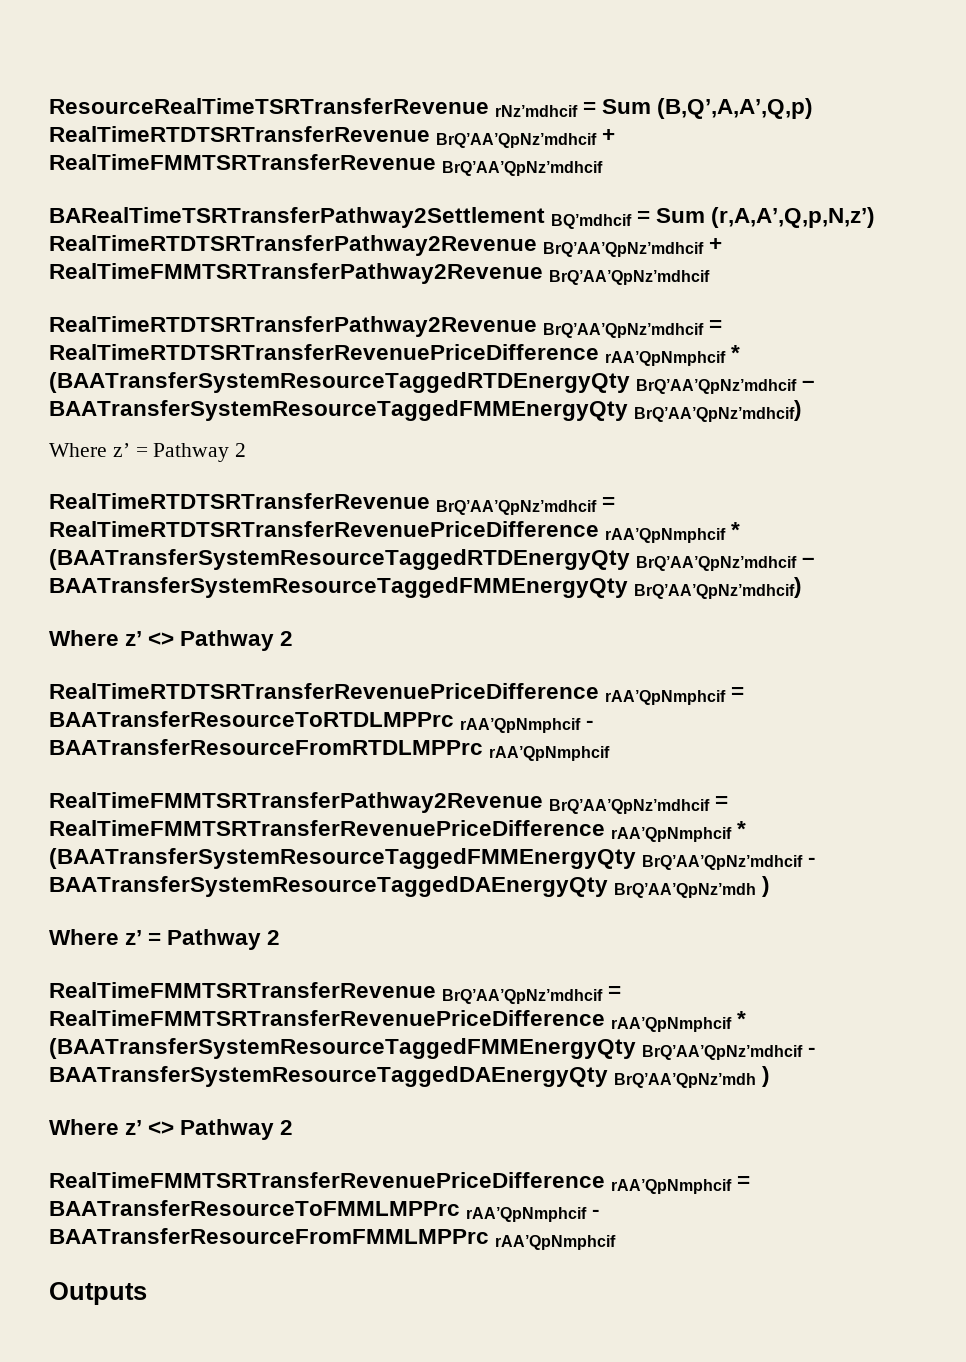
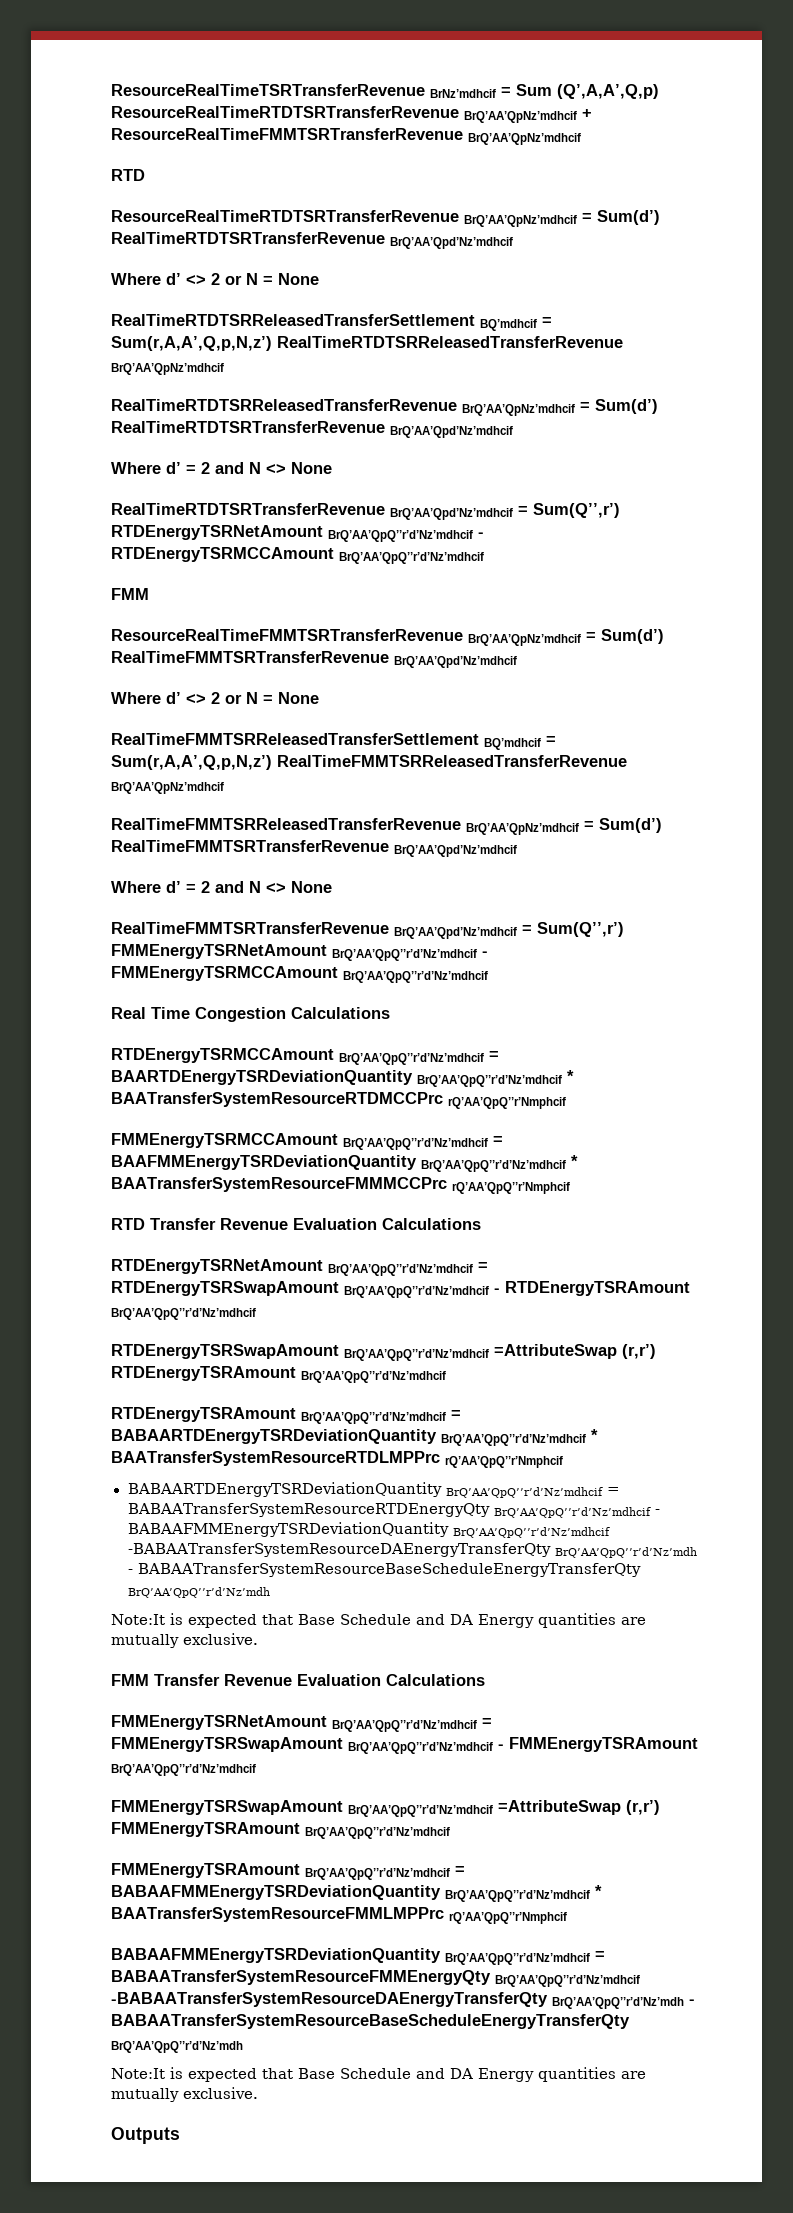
[495,98,814,119] [49,126,616,148] [49,154,604,176] [49,207,876,229] [49,235,723,257] [49,263,711,285] [49,316,723,338] [49,344,741,366] [49,372,816,394] [49,400,803,422] [49,443,247,462] [49,493,616,515] [49,521,741,543] [49,549,816,571] [49,577,803,599] [49,630,294,651] [49,683,745,705] [49,711,595,733] [49,739,611,761] [49,792,729,814] [49,820,747,842] [49,848,817,870] [49,876,771,898] [49,929,281,950] [49,982,622,1004] [49,1010,747,1032] [49,1038,817,1060] [49,1066,771,1088] [49,1119,294,1140] [49,1172,751,1194] [49,1200,601,1222] [49,1228,617,1250] rNz’mdhcif = Sum (B,Q’,A,A’,Q,p) RealTimeRTDTSRTransferRevenue BrQ’AA’QpNz’mdhcif + RealTimeFMMTSRTransferRevenue BrQ’AA’QpNz’mdhcif // BARealTimeTSRTransferPathway2Settlement BQ’mdhcif = Sum (r,A,A’,Q,p,N,z’) RealTimeRTDTSRTransferPathway2Revenue BrQ’AA’QpNz’mdhcif + RealTimeFMMTSRTransferPathway2Revenue BrQ’AA’QpNz’mdhcif // RealTimeRTDTSRTransferPathway2Revenue BrQ’AA’QpNz’mdhcif = RealTimeRTDTSRTransferRevenuePriceDifference rAA’QpNmphcif * (BAATransferSystemResourceTaggedRTDEnergyQty BrQ’AA’QpNz’mdhcif – BAATransferSystemResourceTaggedFMMEnergyQty BrQ’AA’QpNz’mdhcif) // Where z’ = Pathway 2 // RealTimeRTDTSRTransferRevenue BrQ’AA’QpNz’mdhcif = RealTimeRTDTSRTransferRevenuePriceDifference rAA’QpNmphcif * (BAATransferSystemResourceTaggedRTDEnergyQty BrQ’AA’QpNz’mdhcif – BAATransferSystemResourceTaggedFMMEnergyQty BrQ’AA’QpNz’mdhcif) // Where z’ <> Pathway 2 // RealTimeRTDTSRTransferRevenuePriceDifference rAA’QpNmphcif = BAATransferResourceToRTDLMPPrc rAA’QpNmphcif - BAATransferResourceFromRTDLMPPrc rAA’QpNmphcif // RealTimeFMMTSRTransferPathway2Revenue BrQ’AA’QpNz’mdhcif = RealTimeFMMTSRTransferRevenuePriceDifference rAA’QpNmphcif * (BAATransferSystemResourceTaggedFMMEnergyQty BrQ’AA’QpNz’mdhcif - BAATransferSystemResourceTaggedDAEnergyQty BrQ’AA’QpNz’mdh ) // Where z’ = Pathway 2 // RealTimeFMMTSRTransferRevenue BrQ’AA’QpNz’mdhcif = RealTimeFMMTSRTransferRevenuePriceDifference rAA’QpNmphcif * (BAATransferSystemResourceTaggedFMMEnergyQty BrQ’AA’QpNz’mdhcif - BAATransferSystemResourceTaggedDAEnergyQty BrQ’AA’QpNz’mdh ) // Where z’ <> Pathway 2 // RealTimeFMMTSRTransferRevenuePriceDifference rAA’QpNmphcif = BAATransferResourceToFMMLMPPrc rAA’QpNmphcif - BAATransferResourceFromFMMLMPPrc rAA’QpNmphcif -> [430,84,659,99] [111,106,592,123] [111,128,581,145] [111,169,145,181] [111,210,660,227] [111,232,513,249] [111,273,319,285] [111,314,552,331] [111,336,623,351] [111,363,224,375] [111,399,658,416] [111,421,513,438] [111,462,332,474] [111,503,620,520] [111,525,484,542] [111,547,484,564] [111,588,149,600] [111,629,664,646] [111,651,517,668] [111,692,319,704] [111,733,556,750] [111,755,627,770] [111,782,224,794] [111,818,662,835] [111,840,517,857] [111,881,332,893] [111,922,624,939] [111,944,488,961] [111,966,488,983] [111,1007,390,1022] [111,1048,499,1065] [111,1070,574,1087] [111,1092,566,1109] [111,1133,503,1150] [111,1155,578,1172] [111,1177,570,1194] [111,1218,481,1230] [111,1259,488,1276] [111,1281,690,1298] [111,1308,256,1320] [111,1344,656,1361] [111,1366,446,1383] [111,1407,461,1424] [111,1429,598,1446] [111,1451,563,1468] [127,1482,621,1498] [127,1503,661,1518] [127,1522,611,1538] [127,1543,698,1558] [127,1563,641,1577] [127,1587,271,1598] [111,1613,646,1628] [111,1633,258,1648] [111,1674,485,1686] [111,1715,492,1732] [111,1737,698,1754] [111,1764,256,1776] [111,1800,660,1817] [111,1822,450,1839] [111,1863,465,1880] [111,1885,602,1902] [111,1907,567,1924] [111,1948,605,1965] [111,1970,640,1987] [111,1992,695,2009] [111,2014,630,2029] [111,2041,243,2053] [111,2067,646,2082] [111,2087,258,2102] BrNz’mdhcif = Sum (Q’,A,A’,Q,p) ResourceRealTimeRTDTSRTransferRevenue BrQ’AA’QpNz’mdhcif + ResourceRealTimeFMMTSRTransferRevenue BrQ’AA’QpNz’mdhcif // RTD // ResourceRealTimeRTDTSRTransferRevenue BrQ’AA’QpNz’mdhcif = Sum(d’) RealTimeRTDTSRTransferRevenue BrQ’AA’Qpd’Nz’mdhcif // Where d’ <> 2 or N = None // RealTimeRTDTSRReleasedTransferSettlement BQ’mdhcif = Sum(r,A,A’,Q,p,N,z’) RealTimeRTDTSRReleasedTransferRevenue BrQ’AA’QpNz’mdhcif // RealTimeRTDTSRReleasedTransferRevenue BrQ’AA’QpNz’mdhcif = Sum(d’) RealTimeRTDTSRTransferRevenue BrQ’AA’Qpd’Nz’mdhcif // Where d’ = 2 and N <> None // RealTimeRTDTSRTransferRevenue BrQ’AA’Qpd’Nz’mdhcif = Sum(Q’’,r’) RTDEnergyTSRNetAmount BrQ’AA’QpQ’’r’d’Nz’mdhcif - RTDEnergyTSRMCCAmount BrQ’AA’QpQ’’r’d’Nz’mdhcif // FMM // ResourceRealTimeFMMTSRTransferRevenue BrQ’AA’QpNz’mdhcif = Sum(d’) RealTimeFMMTSRTransferRevenue BrQ’AA’Qpd’Nz’mdhcif // Where d’ <> 2 or N = None // RealTimeFMMTSRReleasedTransferSettlement BQ’mdhcif = Sum(r,A,A’,Q,p,N,z’) RealTimeFMMTSRReleasedTransferRevenue BrQ’AA’QpNz’mdhcif // RealTimeFMMTSRReleasedTransferRevenue BrQ’AA’QpNz’mdhcif = Sum(d’) RealTimeFMMTSRTransferRevenue BrQ’AA’Qpd’Nz’mdhcif // Where d’ = 2 and N <> None // RealTimeFMMTSRTransferRevenue BrQ’AA’Qpd’Nz’mdhcif = Sum(Q’’,r’) FMMEnergyTSRNetAmount BrQ’AA’QpQ’’r’d’Nz’mdhcif - FMMEnergyTSRMCCAmount BrQ’AA’QpQ’’r’d’Nz’mdhcif // Real Time Congestion Calculations // RTDEnergyTSRMCCAmount BrQ’AA’QpQ’’r’d’Nz’mdhcif = BAARTDEnergyTSRDeviationQuantity BrQ’AA’QpQ’’r’d’Nz’mdhcif * BAATransferSystemResourceRTDMCCPrc rQ’AA’QpQ’’r’Nmphcif // FMMEnergyTSRMCCAmount BrQ’AA’QpQ’’r’d’Nz’mdhcif = BAAFMMEnergyTSRDeviationQuantity BrQ’AA’QpQ’’r’d’Nz’mdhcif * BAATransferSystemResourceFMMMCCPrc rQ’AA’QpQ’’r’Nmphcif // RTD Transfer Revenue Evaluation Calculations // RTDEnergyTSRNetAmount BrQ’AA’QpQ’’r’d’Nz’mdhcif = RTDEnergyTSRSwapAmount BrQ’AA’QpQ’’r’d’Nz’mdhcif - RTDEnergyTSRAmount BrQ’AA’QpQ’’r’d’Nz’mdhcif // RTDEnergyTSRSwapAmount BrQ’AA’QpQ’’r’d’Nz’mdhcif =AttributeSwap (r,r’) RTDEnergyTSRAmount BrQ’AA’QpQ’’r’d’Nz’mdhcif // RTDEnergyTSRAmount BrQ’AA’QpQ’’r’d’Nz’mdhcif = BABAARTDEnergyTSRDeviationQuantity BrQ’AA’QpQ’’r’d’Nz’mdhcif * BAATransferSystemResourceRTDLMPPrc rQ’AA’QpQ’’r’Nmphcif // BABAARTDEnergyTSRDeviationQuantity BrQ’AA’QpQ’’r’d’Nz’mdhcif = BABAATransferSystemResourceRTDEnergyQty BrQ’AA’QpQ’’r’d’Nz’mdhcif - BABAAFMMEnergyTSRDeviationQuantity BrQ’AA’QpQ’’r’d’Nz’mdhcif -BABAATransferSystemResourceDAEnergyTransferQty BrQ’AA’QpQ’’r’d’Nz’mdh - BABAATransferSystemResourceBaseScheduleEnergyTransferQty BrQ’AA’QpQ’’r’d’Nz’mdh // Note:It is expected that Base Schedule and DA Energy quantities are mutually exclusive. // FMM Transfer Revenue Evaluation Calculations // FMMEnergyTSRNetAmount BrQ’AA’QpQ’’r’d’Nz’mdhcif = FMMEnergyTSRSwapAmount BrQ’AA’QpQ’’r’d’Nz’mdhcif - FMMEnergyTSRAmount BrQ’AA’QpQ’’r’d’Nz’mdhcif // FMMEnergyTSRSwapAmount BrQ’AA’QpQ’’r’d’Nz’mdhcif =AttributeSwap (r,r’) FMMEnergyTSRAmount BrQ’AA’QpQ’’r’d’Nz’mdhcif // FMMEnergyTSRAmount BrQ’AA’QpQ’’r’d’Nz’mdhcif = BABAAFMMEnergyTSRDeviationQuantity BrQ’AA’QpQ’’r’d’Nz’mdhcif * BAATransferSystemResourceFMMLMPPrc rQ’AA’QpQ’’r’Nmphcif // BABAAFMMEnergyTSRDeviationQuantity BrQ’AA’QpQ’’r’d’Nz’mdhcif = BABAATransferSystemResourceFMMEnergyQty BrQ’AA’QpQ’’r’d’Nz’mdhcif -BABAATransferSystemResourceDAEnergyTransferQty BrQ’AA’QpQ’’r’d’Nz’mdh - BABAATransferSystemResourceBaseScheduleEnergyTransferQty BrQ’AA’QpQ’’r’d’Nz’mdh // Note:It is expected that Base Schedule and DA Energy quantities are mutually exclusive.

